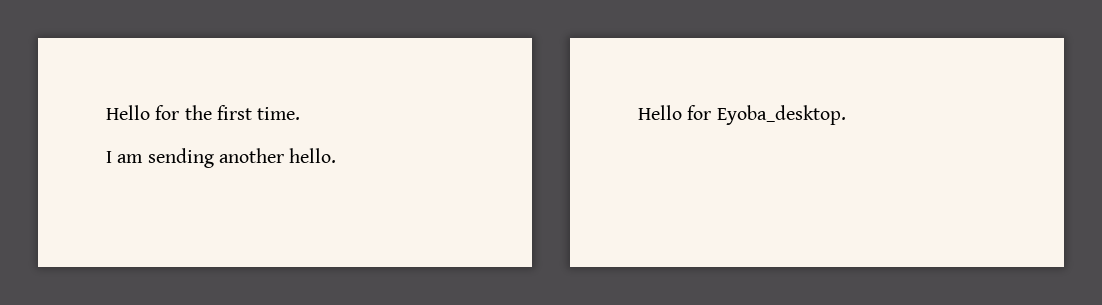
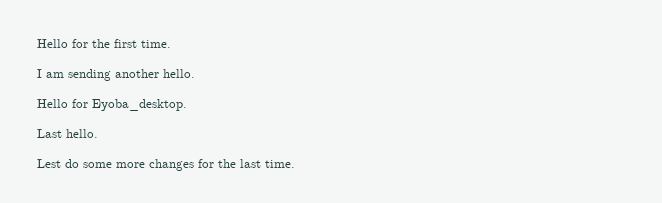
(846, 115) none -> [37,129,98,138] [37,159,295,171] // Last hello. // Lest do some more changes for the last time.

